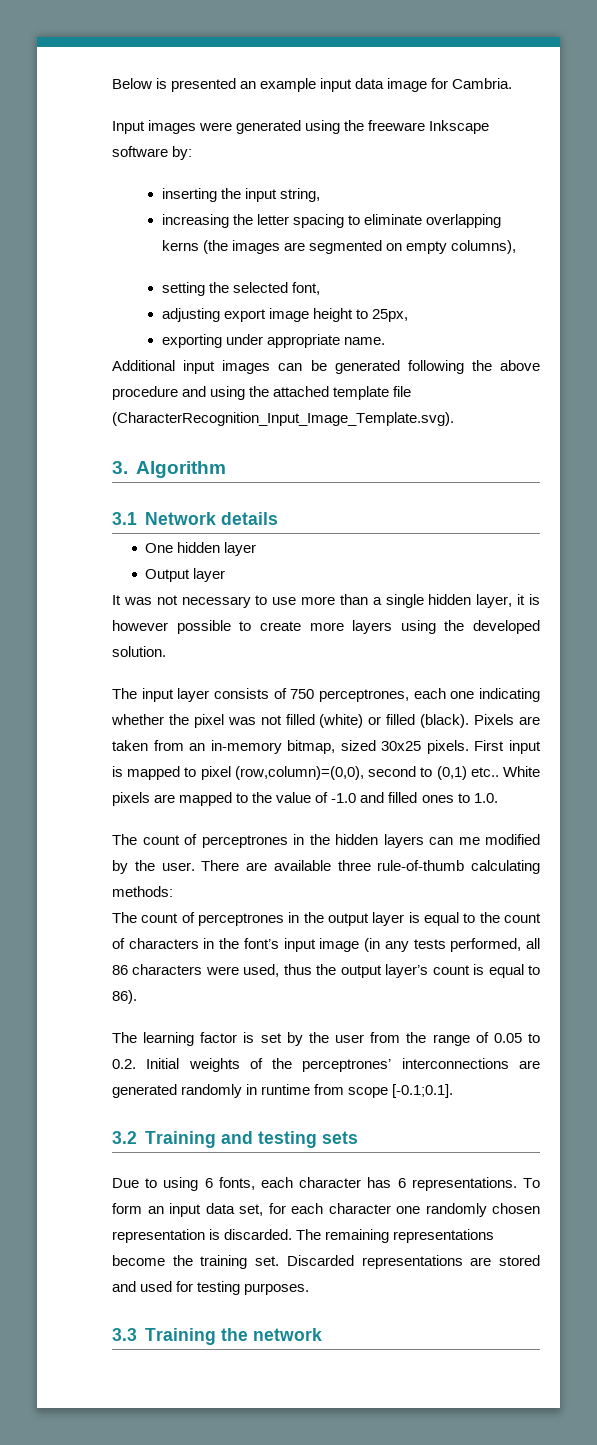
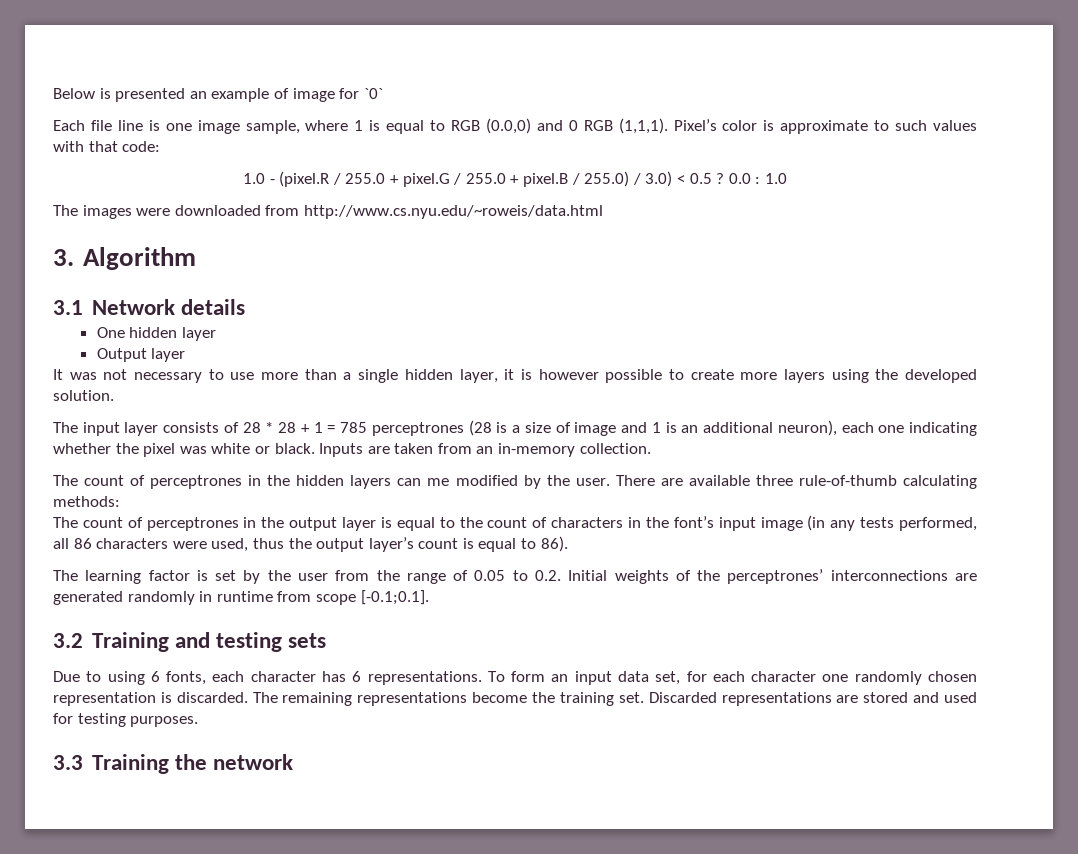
[320,78,513,92] [112,120,490,134] [112,146,193,160] [161,188,320,202] [161,214,502,228] [161,240,517,254] [161,282,320,296] [161,308,408,322] [161,334,385,348] [112,360,540,374] [112,386,412,400] [112,412,454,426] input data image for Cambria. // Input images were generated using the freeware Inkscape software by: // inserting the input string, // increasing the letter spacing to eliminate overlapping kerns (the images are segmented on empty columns), // setting the selected font, // adjusting export image height to 25px, // exporting under appropriate name. // Additional input images can be generated following the above procedure and using the attached template file (CharacterRecognition_Input_Image_Template.svg). -> [273,88,383,102] [53,118,977,134] [53,141,161,152] [243,171,787,187] [53,205,603,219] of image for `0` // Each file line is one image sample, where 1 is equal to RGB (0.0,0) and 0 RGB (1,1,1). Pixel’s color is approximate to such values with that code: // 1.0 - (pixel.R / 255.0 + pixel.G / 255.0 + pixel.B / 255.0) / 3.0) < 0.5 ? 0.0 : 1.0 // The images were downloaded from http://www.cs.nyu.edu/~roweis/data.html
[290,689,409,702] 750 perceptrones, -> [242,420,837,436] 28 * 28 + 1 = 785 perceptrones (28 is a size of image and 1 is an additional neuron),
[260,714,515,728] not filled (white) or filled (black). Pixels -> [211,443,364,457] white or black. Inputs
[287,740,541,754] [112,766,540,780] [112,792,498,806] bitmap, sized 30x25 pixels. First input is mapped to pixel (row,column)=(0,0), second to (0,1) etc.. White pixels are mapped to the value of -1.0 and filled ones to 1.0. -> [579,443,651,454] collection.

